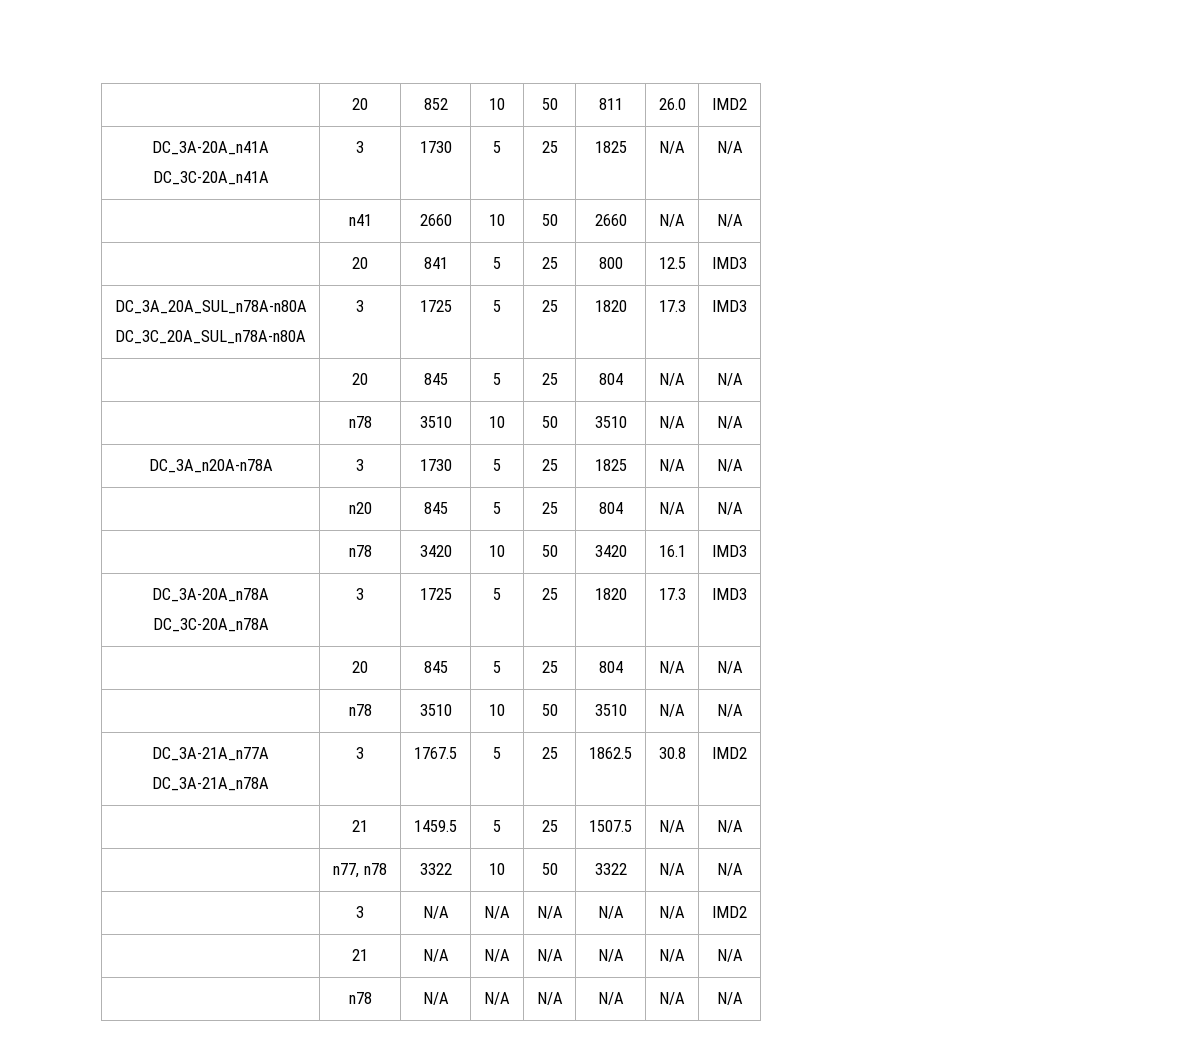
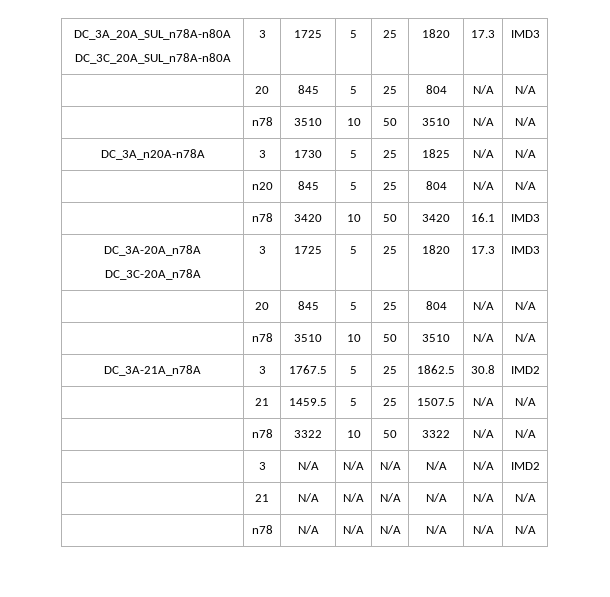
[352,98,368,110] [423,98,448,110] [489,98,505,110] [541,98,558,110] [598,98,623,110] [658,98,686,110] [712,98,747,110] [152,141,269,155] [152,171,269,185] [356,141,364,153] [419,141,452,153] [493,141,501,153] [541,141,558,153] [594,141,627,153] [659,141,685,154] [716,141,743,154] [348,214,372,226] [419,214,452,226] [489,214,505,226] [541,214,558,226] [594,214,627,226] [659,214,685,227] [716,214,743,227] [352,257,368,269] [423,257,448,269] [493,257,501,269] [541,257,558,269] [598,257,623,269] [658,257,686,269] [712,257,747,269] | 20 | 852 | 10 | 50 | 811 | 26.0 | IMD2 // DC_3A-20A_n41A // DC_3C-20A_n41A | 3 | 1730 | 5 | 25 | 1825 | N/A | N/A // | n41 | 2660 | 10 | 50 | 2660 | N/A | N/A // | 20 | 841 | 5 | 25 | 800 | 12.5 | IMD3 // -> (74, 34) none
[152,747,269,761] DC_3A-21A_n77A // -> (536, 337) none
[333,863,360,878] n77, -> (536, 401) none

